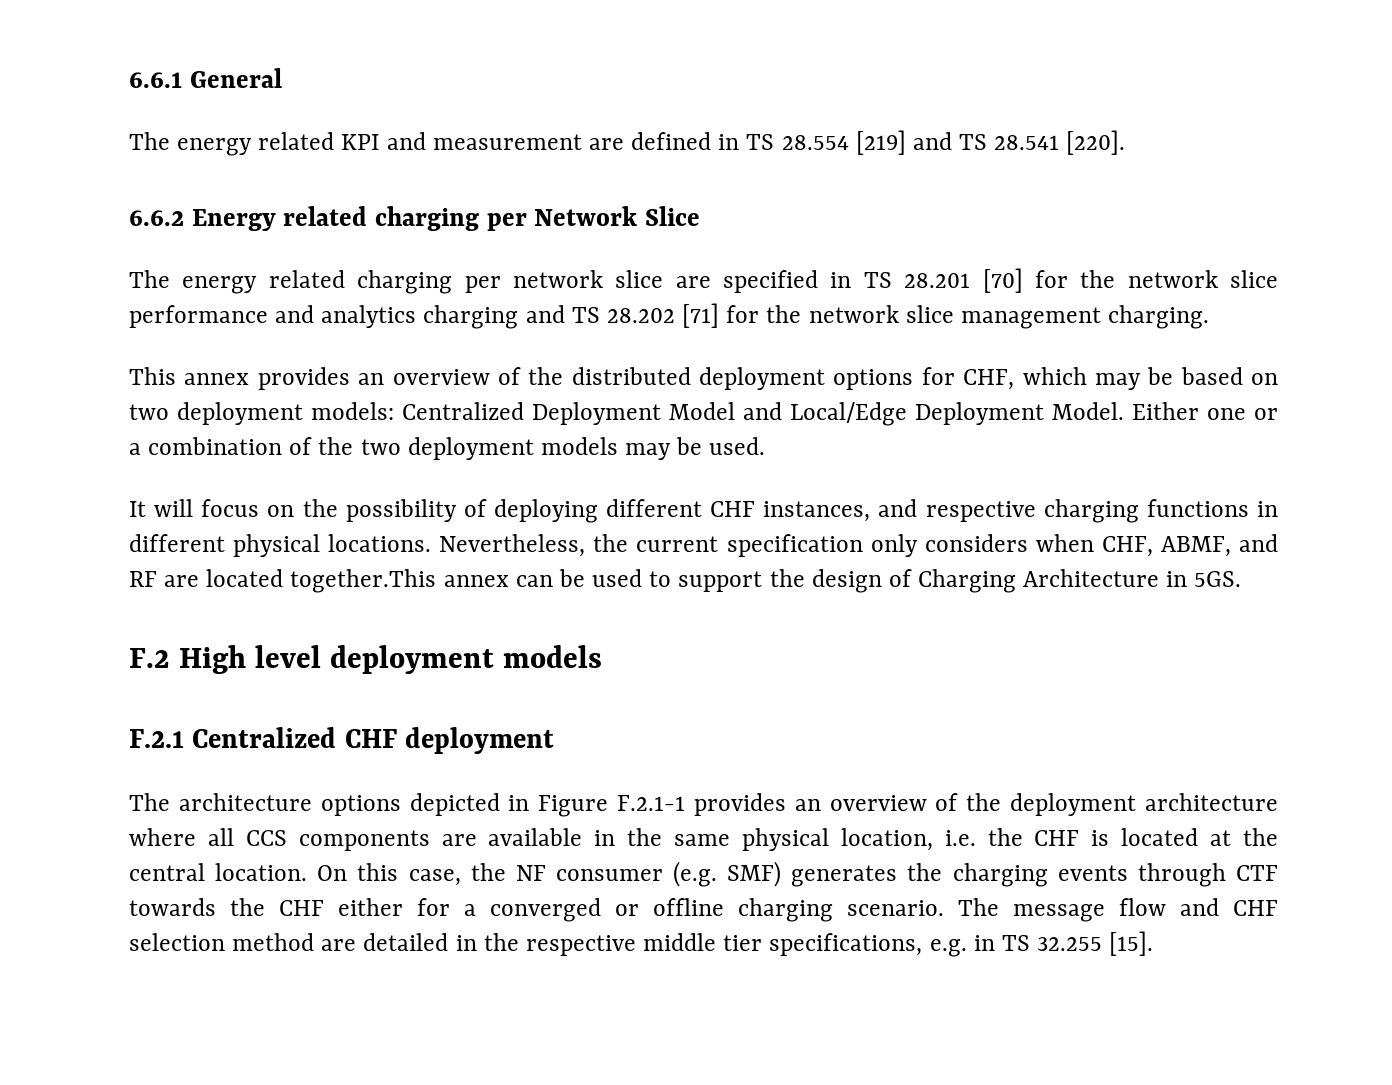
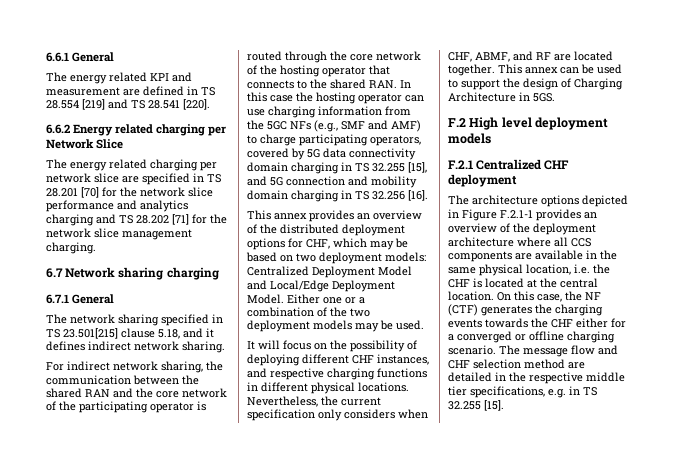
(1210, 317) none -> [46,267,219,280] [46,294,115,304] [46,314,223,326] [46,328,214,339] [46,341,225,353] [46,361,223,373] [46,375,199,385] [46,388,227,398] [46,401,206,413] [247,51,421,63] [247,65,390,77] [247,79,411,89] [247,92,424,104] [247,106,411,118] [247,120,421,132] [247,134,421,146] [247,148,416,160] [247,162,427,174] [247,176,417,188] [247,190,428,202] // 6.7 Network sharing charging // 6.7.1 General // The network sharing specified in TS 23.501[215] clause 5.18, and it defines indirect network sharing. // For indirect network sharing, the communication between the shared RAN and the core network of the participating operator is routed through the core network of the hosting operator that connects to the shared RAN. In this case the hosting operator can use charging information from the 5GC NFs (e.g., SMF and AMF) to charge participating operators, covered by 5G data connectivity domain charging in TS 32.255 [15], and 5G connection and mobility domain charging in TS 32.256 [16].
[290,569,437,593] together.This -> [448,64,522,76] together. This
[555,861,782,887] consumer (e.g. SMF) -> [448,304,478,316] (CTF)
[1137,863,1278,887] through CTF -> (482, 323) none

